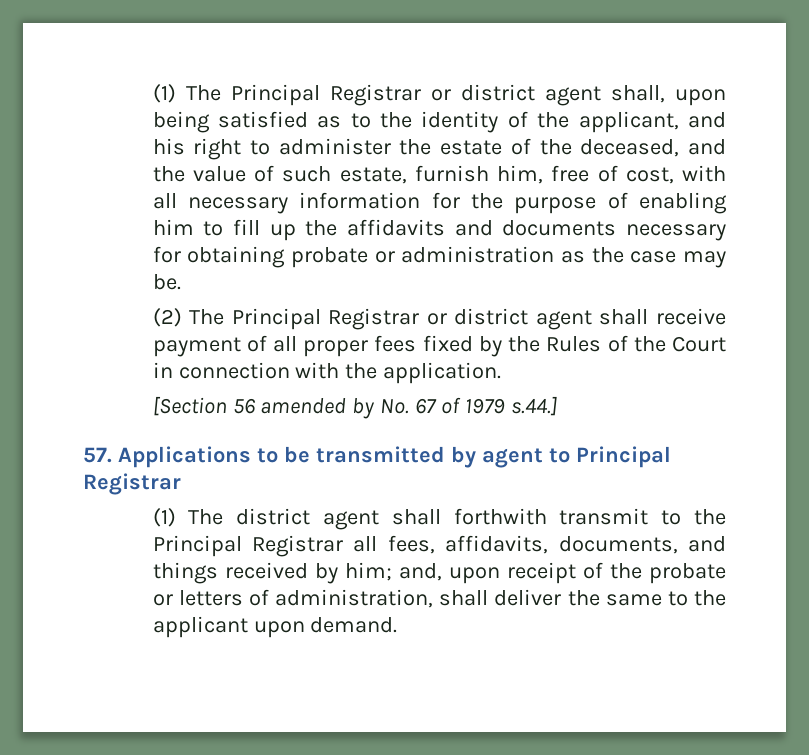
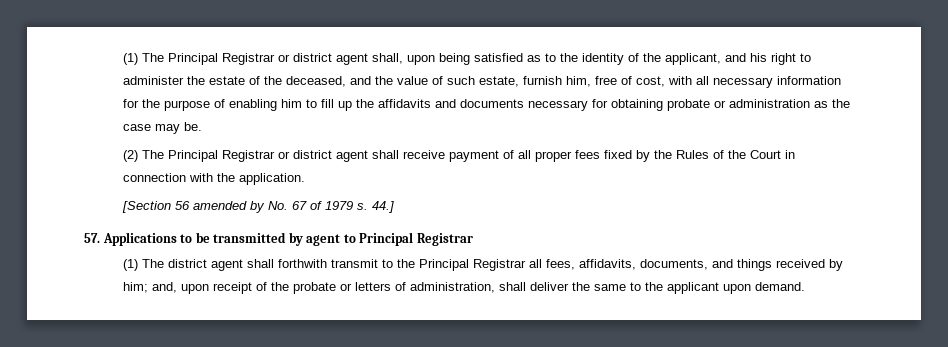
[511,396,558,416] s.44.] -> [357,201,395,213] s. 44.]

